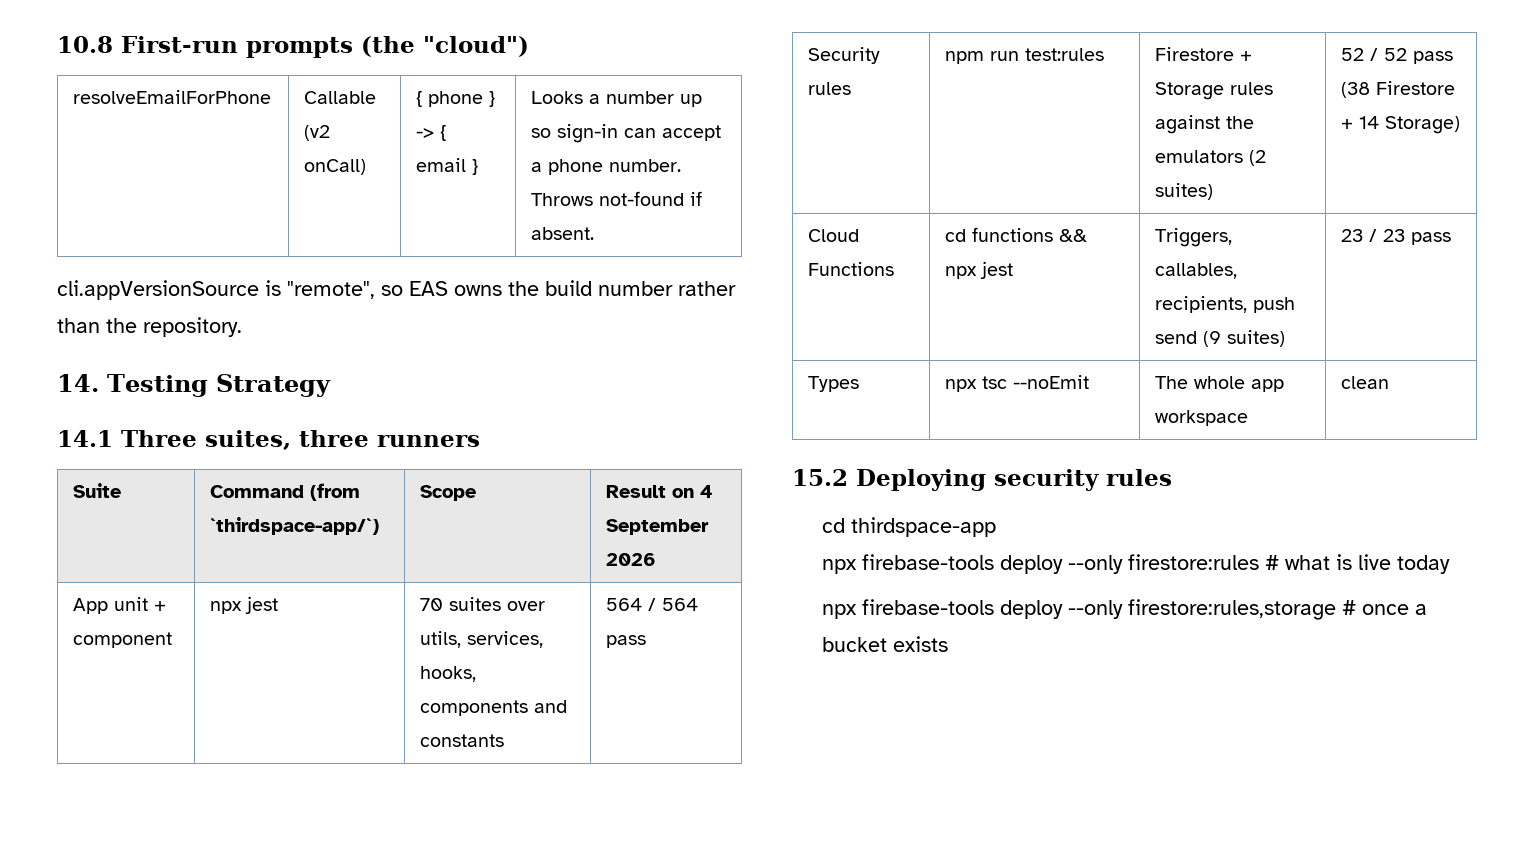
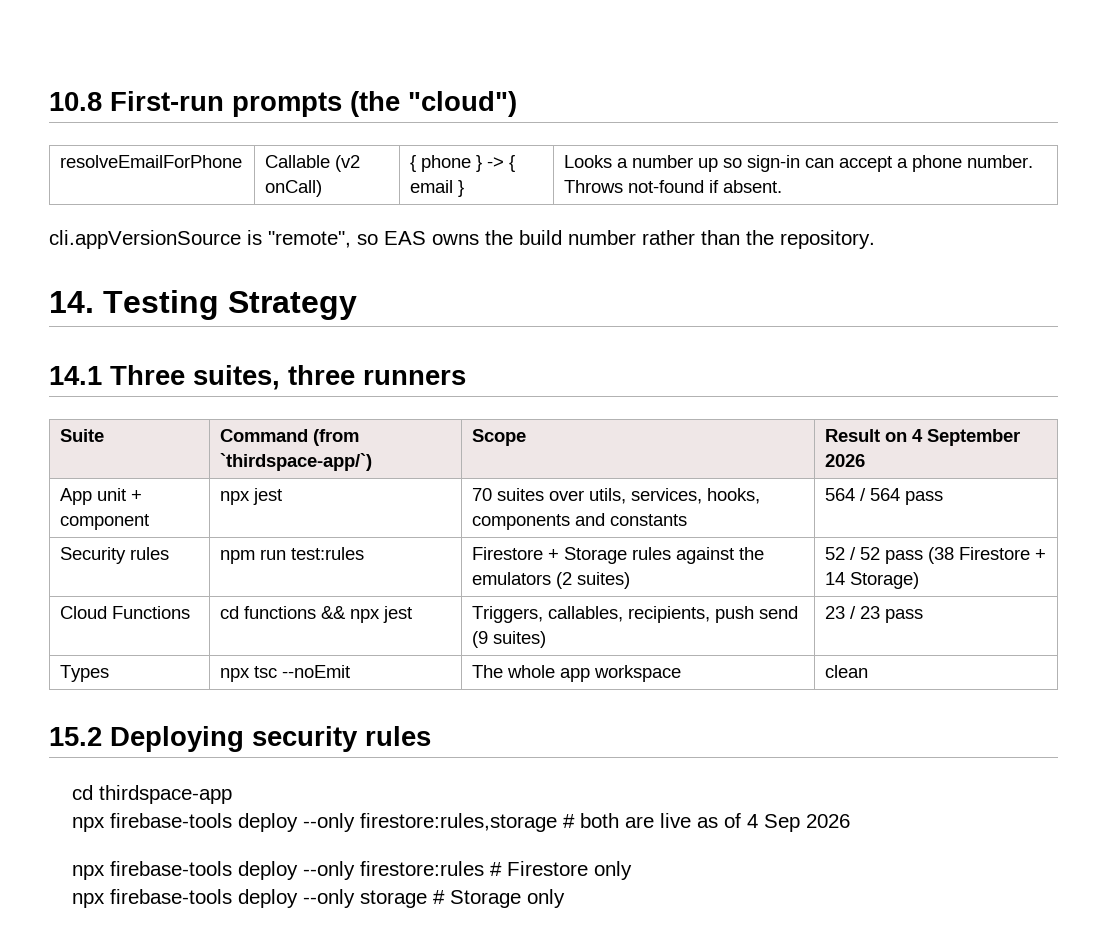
[1127,554,1450,574] [821,599,1427,620] [821,636,948,652] firestore:rules # what is live today // npx firebase-tools deploy --only firestore:rules,storage # once a bucket exists -> [359,813,850,832] [71,861,632,880] [71,889,565,908] firestore:rules,storage # both are live as of 4 Sep 2026 // npx firebase-tools deploy --only firestore:rules # Firestore only // npx firebase-tools deploy --only storage # Storage only

